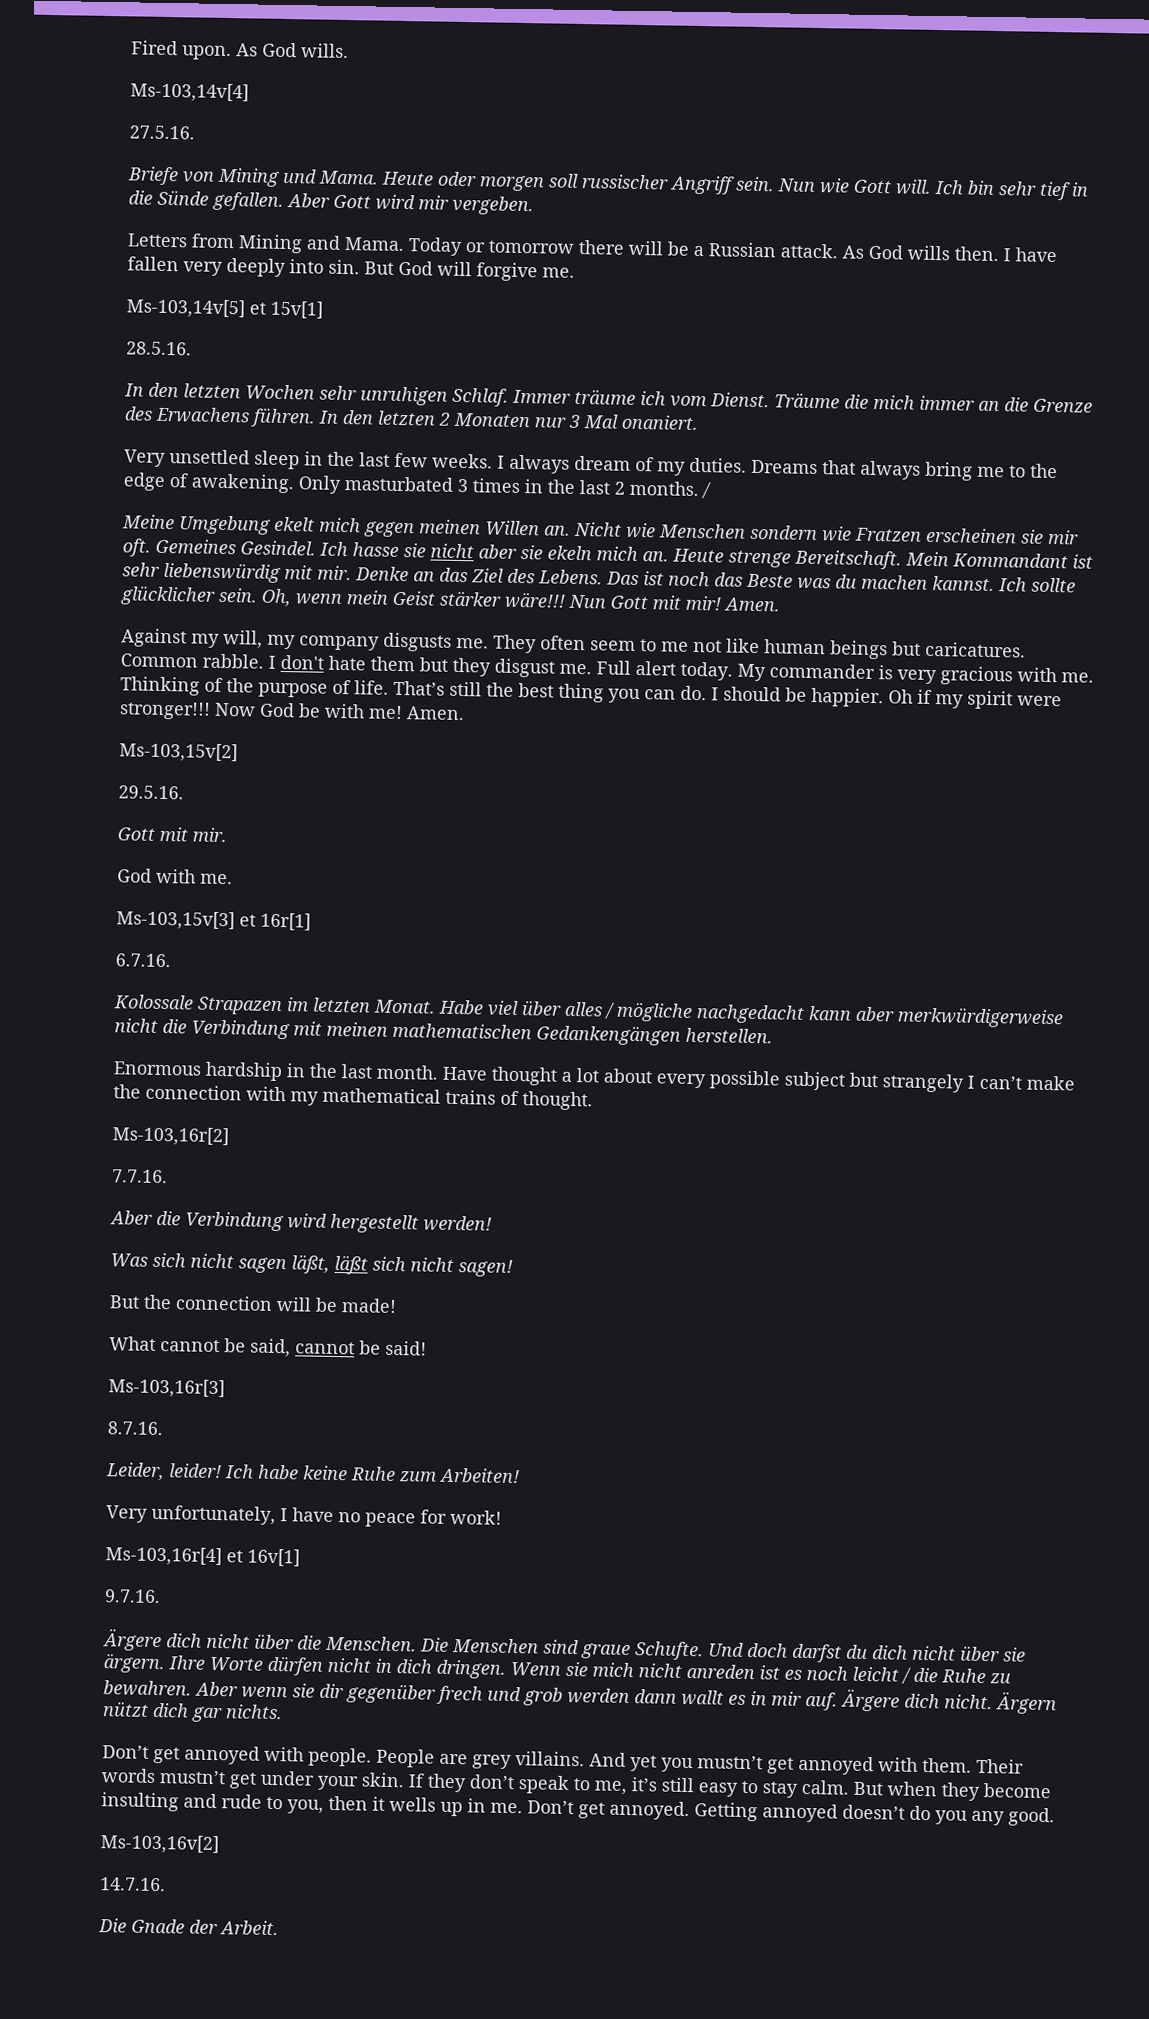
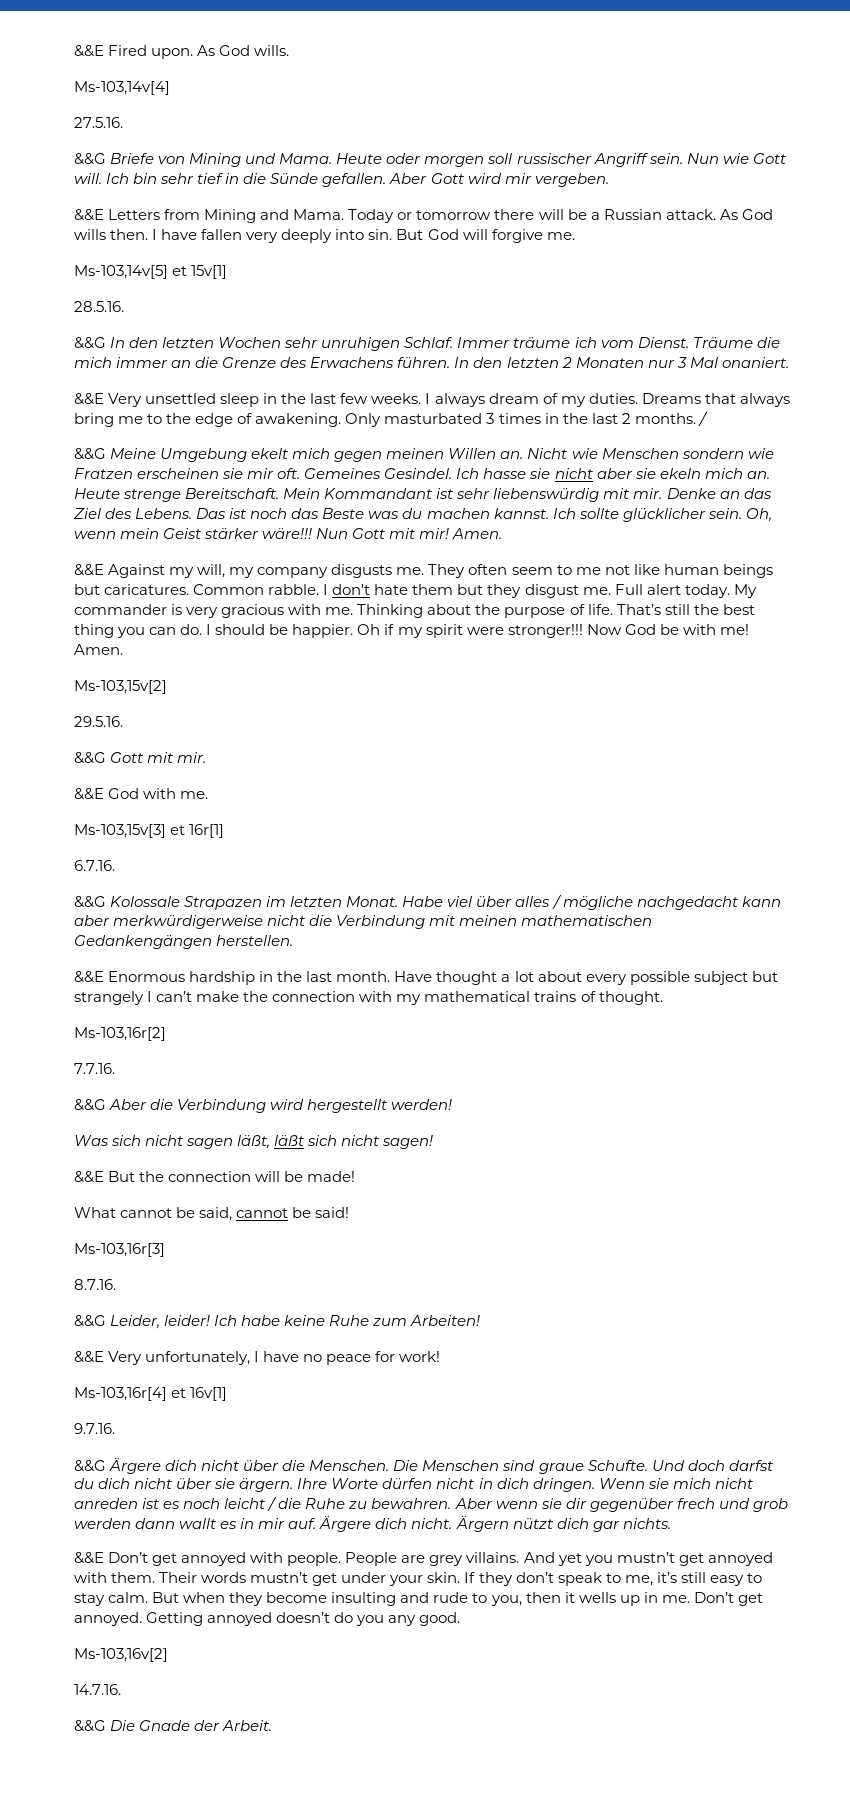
(131, 48) none -> [74,45,104,57] &&E
(195, 132) none -> [74,153,106,165] &&G
(534, 205) none -> [74,209,104,221] &&E
(192, 348) none -> [74,337,106,349] &&G
(699, 422) none -> [74,393,104,405] &&E
(711, 490) none -> [74,448,106,460] &&G
(780, 604) none -> [74,564,104,576] &&E
[204,677,223,692] of -> [427,604,472,615] about
(184, 792) none -> [74,752,106,764] &&G
(228, 835) none -> [74,788,104,800] &&E
(171, 960) none -> [74,896,106,908] &&G
(773, 1035) none -> [74,971,104,983] &&E
(168, 1176) none -> [74,1099,106,1111] &&G
(513, 1268) none -> [74,1171,104,1183] &&E
(163, 1428) none -> [74,1315,106,1327] &&G
(520, 1475) none -> [74,1351,104,1363] &&E
(161, 1596) none -> [74,1460,106,1472] &&G
(283, 1712) none -> [74,1552,104,1564] &&E
(166, 1884) none -> [74,1720,106,1732] &&G

